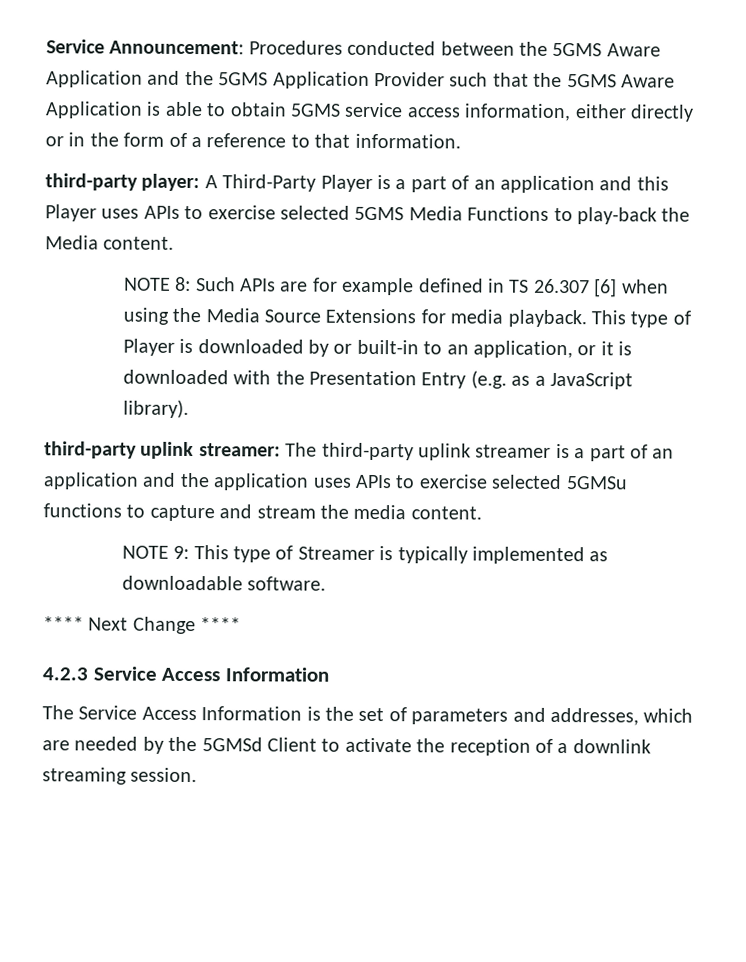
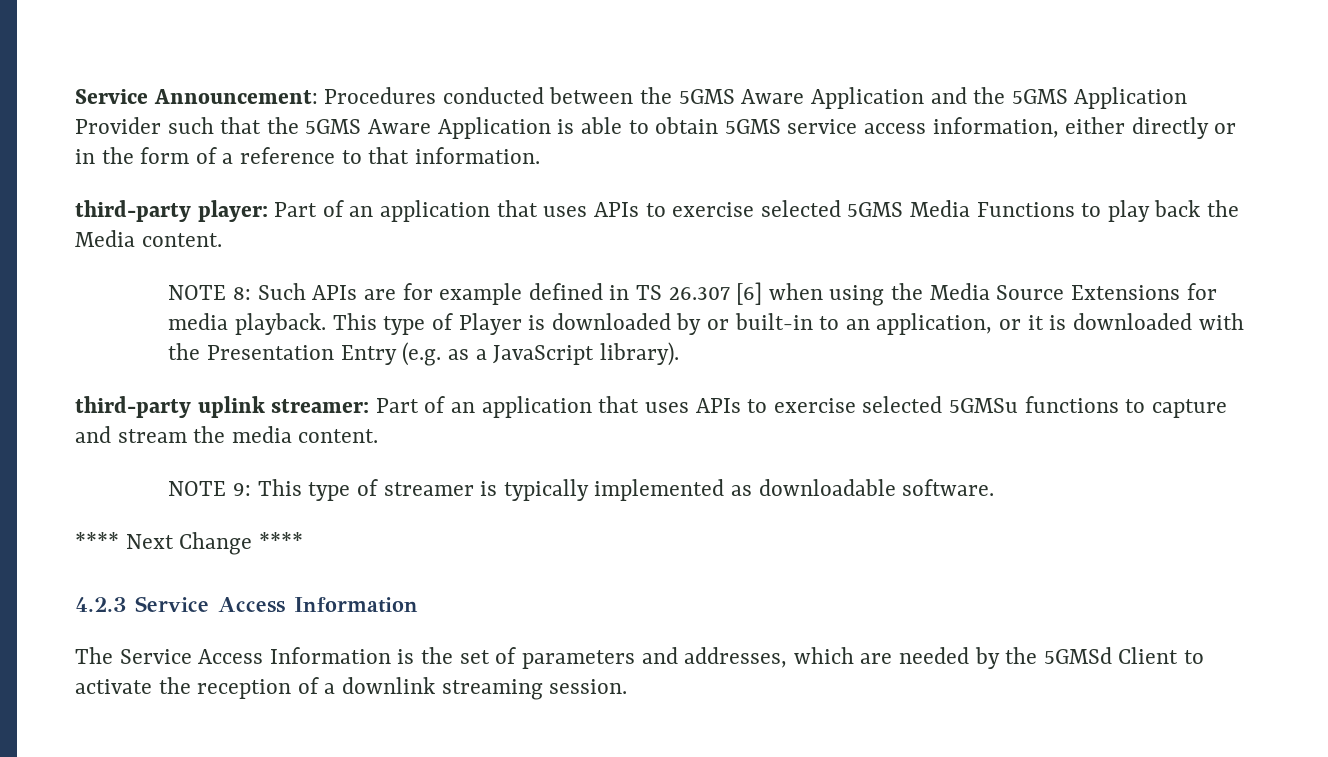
[204,174,669,194] [45,204,97,222] A Third-Party Player is a part of an application and this Player -> [274,200,538,222] Part of an application that
[576,207,657,225] play-back -> [1107,200,1201,222] play back
[285,442,675,462] [43,472,310,491] The third-party uplink streamer is a part of an application and the application -> [375,396,640,418] Part of an application that
[297,546,375,561] Streamer -> [383,482,474,496] streamer

